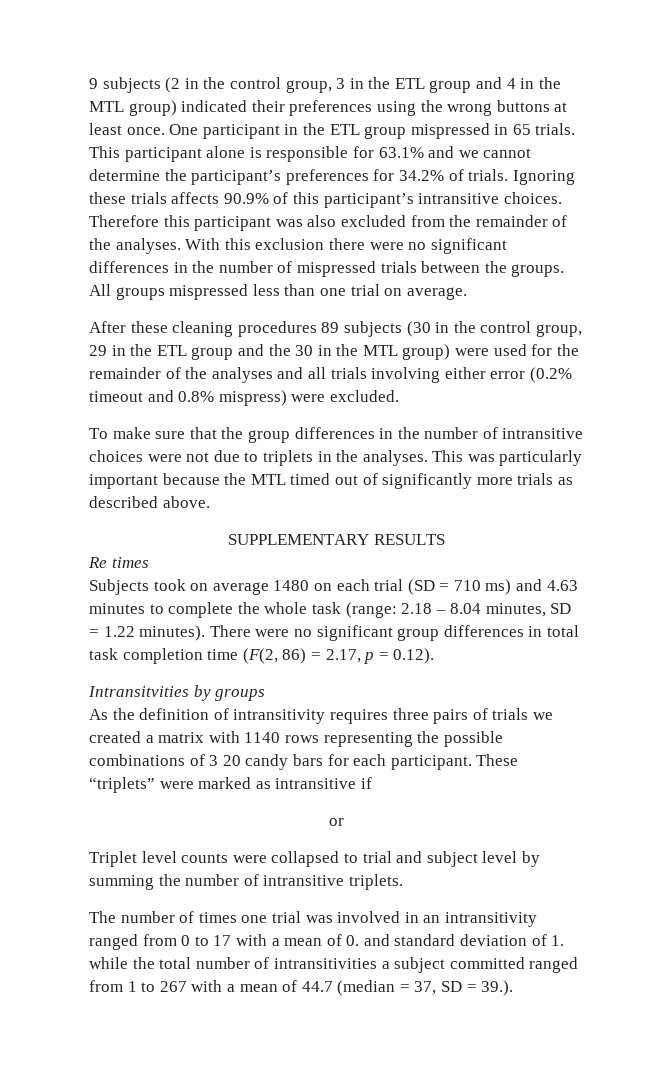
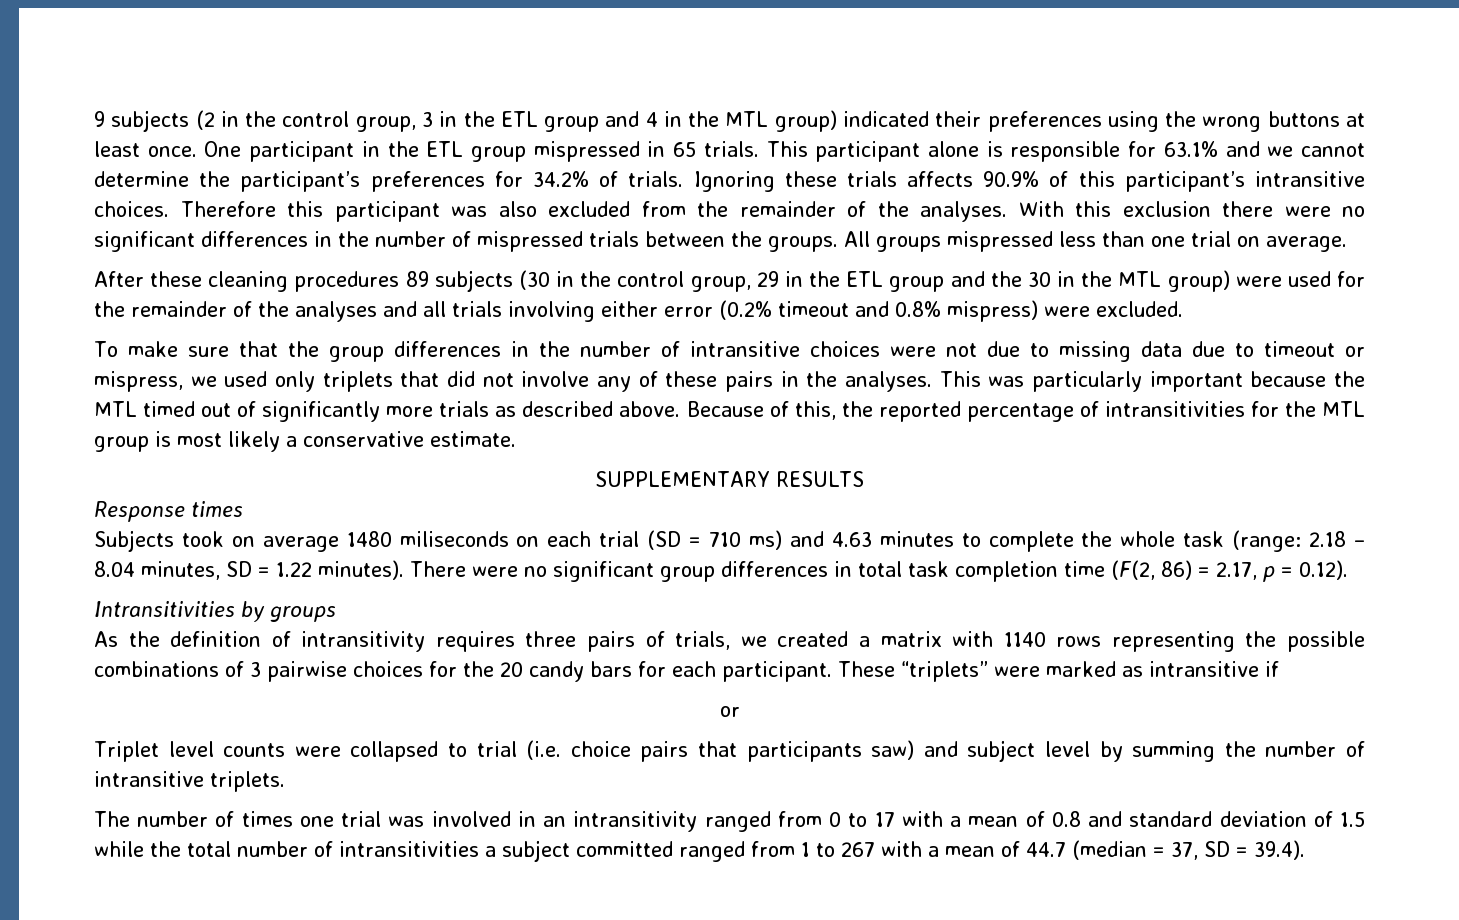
[262,450,313,466] triplets -> [1058,341,1366,362] [94,371,773,392] missing data due to timeout or mispress, we used only triplets that did not involve any of these pairs
(210, 502) none -> [686,401,1365,422] [94,431,516,452] Because of this, the reported percentage of intransitivities for the MTL group is most likely a conservative estimate.
[88,557,107,568] Re -> [94,501,185,522] Response
(310, 585) none -> [399,531,509,547] miliseconds
[88,686,189,697] Intransitvities -> [94,601,235,617] Intransitivities
[492,708,529,720] trials -> [675,631,731,650] trials,
(219, 760) none -> [267,661,494,682] pairwise choices for the
(392, 857) none -> [526,740,915,762] (i.e. choice pairs that participants saw)
[346,935,360,946] 0. -> [1051,811,1081,827] 0.8
[551,935,565,946] 1. -> [1340,812,1366,827] 1.5
[481,980,514,996] 39.). -> [1254,840,1305,860] 39.4).

